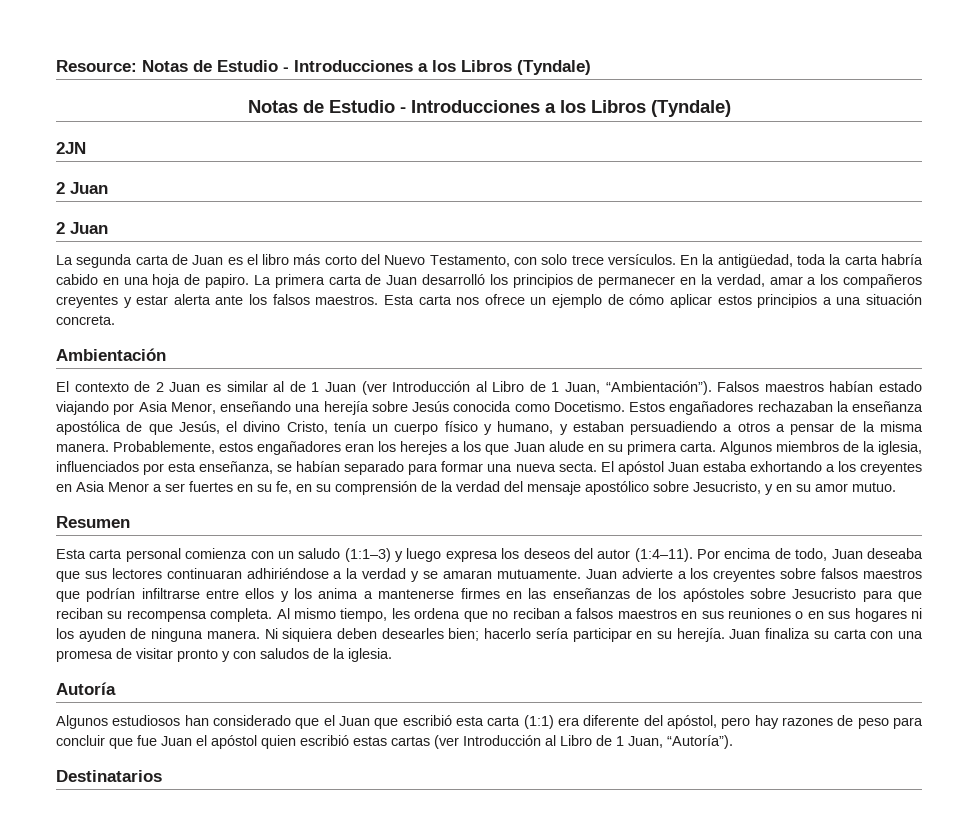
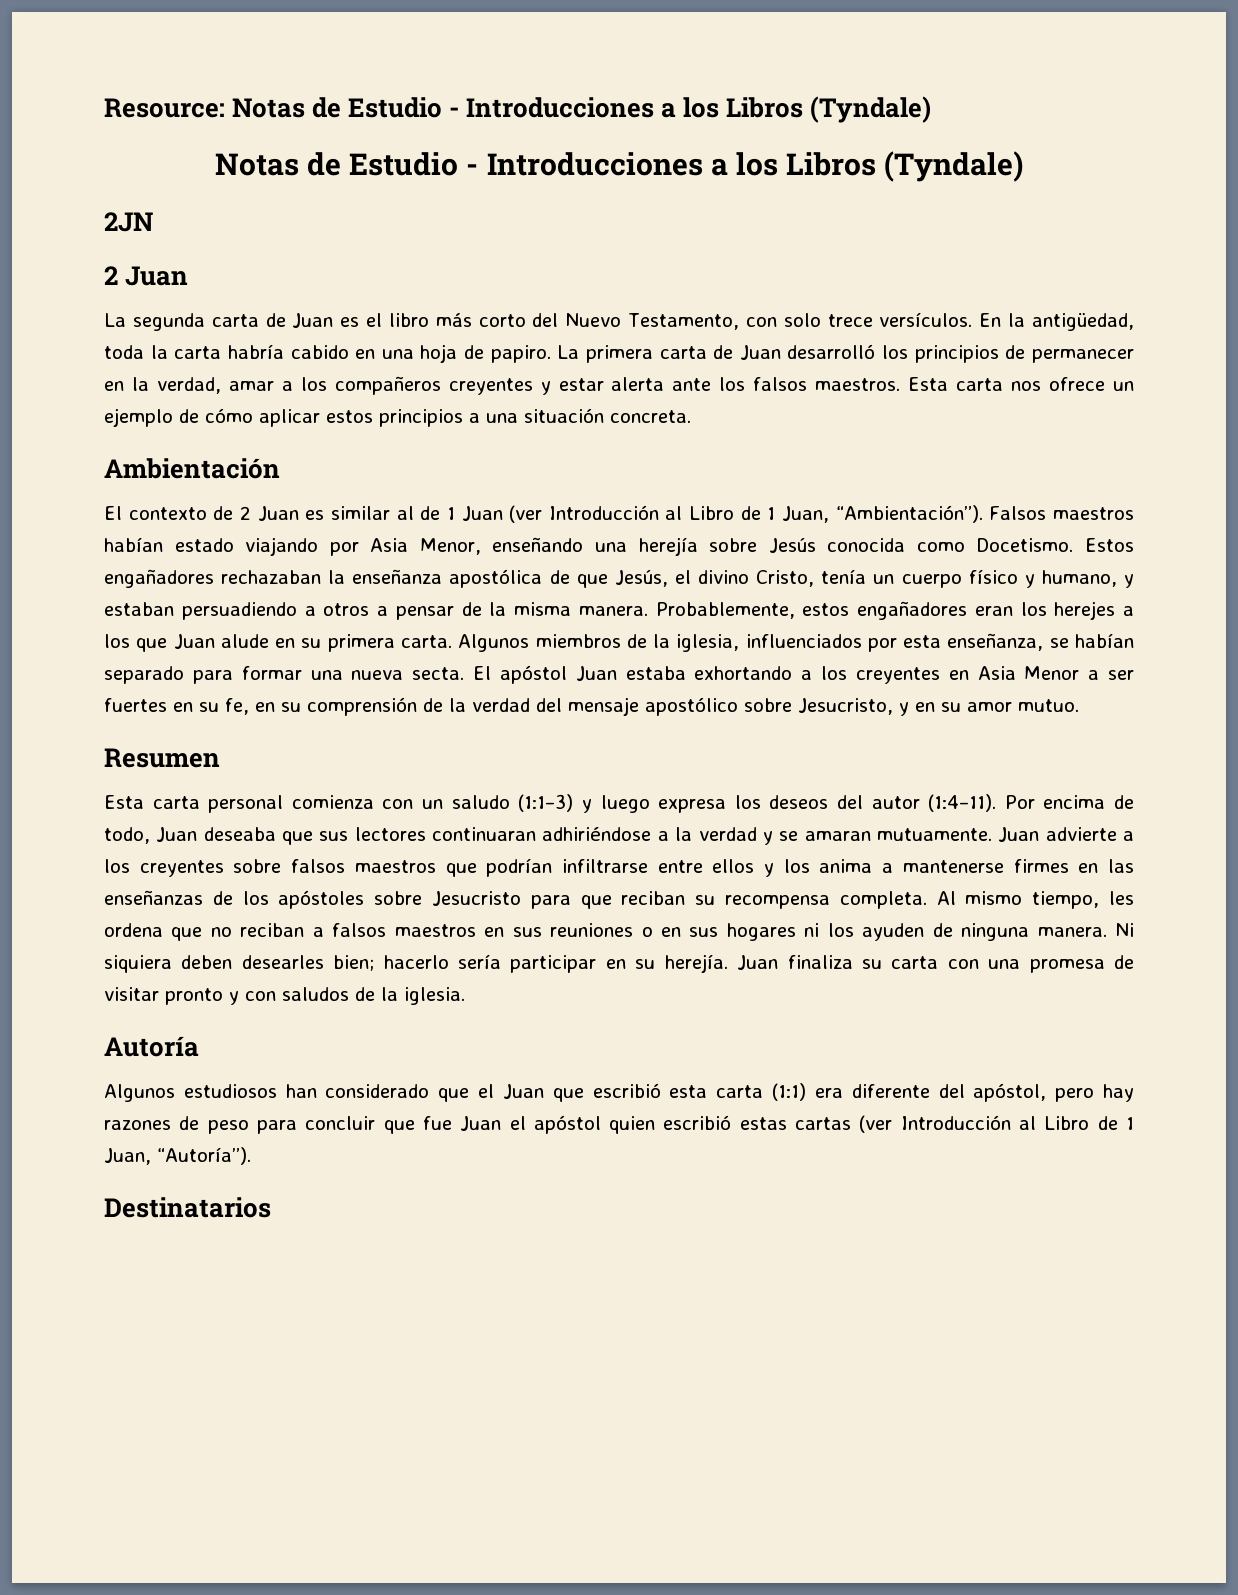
[56,222,108,234] // 2 Juan -> (189, 276) none

